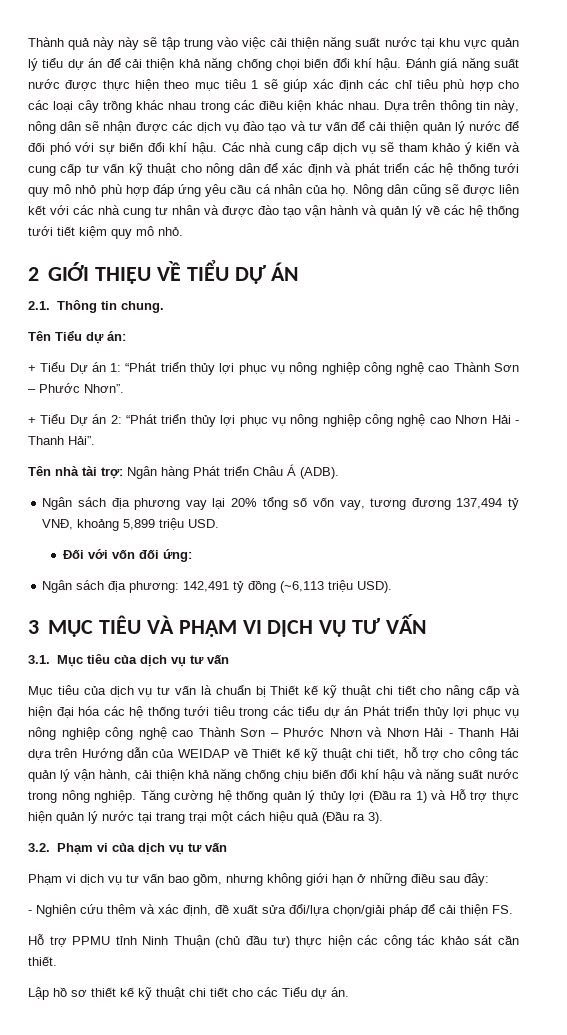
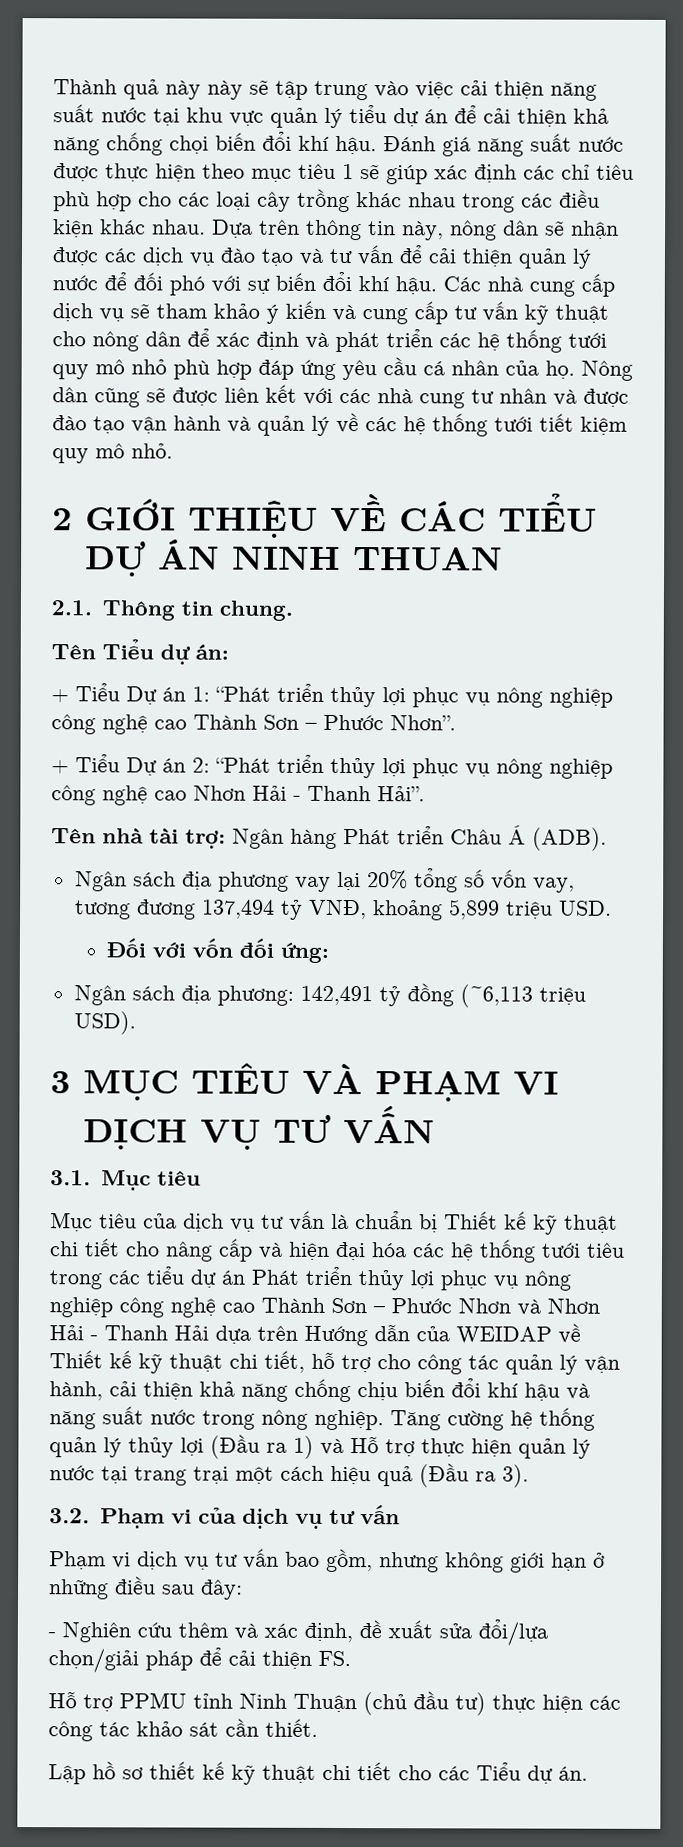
(181, 271) none -> [398,501,486,532] CÁC
(299, 271) none -> [231,546,503,571] NINH THUAN
[113,654,229,667] của dịch vụ tư vấn -> (201, 1178) none

